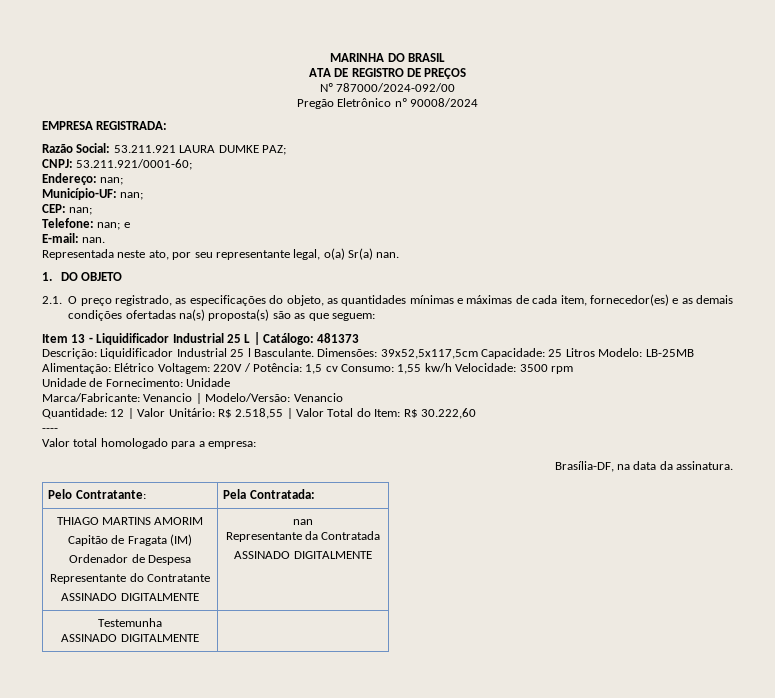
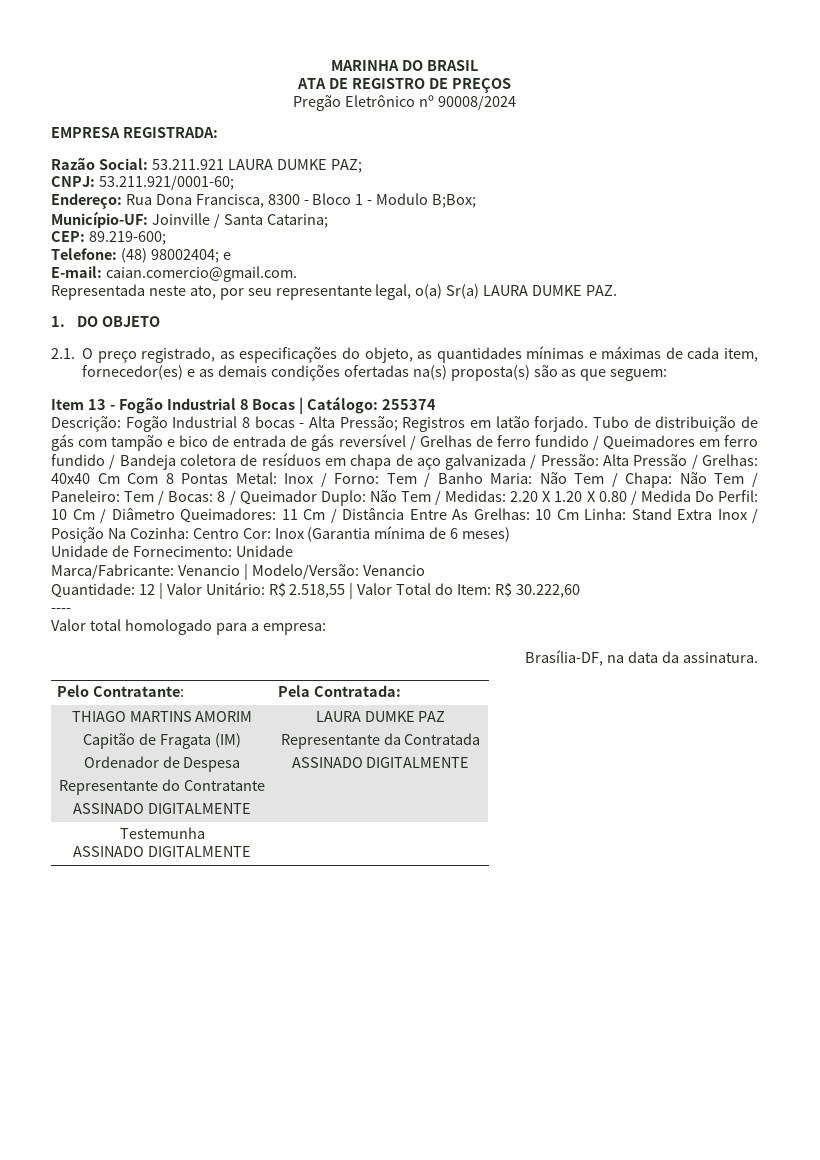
[319,83,456,92] // Nº 787000/2024-092/00 -> (511, 85) none
[100,177,124,185] [42,188,144,200] nan; // Município-UF: nan; -> [125,193,477,208] [51,211,328,228] Rua Dona Francisca, 8300 - Bloco 1 - Modulo B;Box; // Município-UF: Joinville / Santa Catarina;
[69,207,93,215] nan; -> [88,231,166,245] 89.219-600;
[97,222,121,230] nan; -> [120,248,219,263] (48) 98002404;
[82,237,106,243] nan. -> [105,266,297,282] caian.comercio@gmail.com.
[376,252,400,258] nan. -> [483,285,618,296] LAURA DUMKE PAZ.
[96,333,251,345] Liquidificador Industrial 25 L -> [118,397,296,414] Fogão Industrial 8 Bocas
[317,333,360,343] 481373 -> [382,399,437,410] 255374
[100,348,694,359] [42,363,573,374] Liquidificador Industrial 25 l Basculante. Dimensões: 39x52,5x117,5cm Capacidade: 25 Litros Modelo: LB-25MB Alimentação: Elétrico Voltagem: 220V / Potência: 1,5 cv Consumo: 1,55 kw/h Velocidade: 3500 rpm -> [125,416,758,432] [51,434,758,451] [51,453,758,470] [51,472,758,488] [51,490,759,506] [51,508,758,523] [51,526,511,543] Fogão Industrial 8 bocas - Alta Pressão; Registros em latão forjado. Tubo de distribuição de gás com tampão e bico de entrada de gás reversível / Grelhas de ferro fundido / Queimadores em ferro fundido / Bandeja coletora de resíduos em chapa de aço galvanizada / Pressão: Alta Pressão / Grelhas: 40x40 Cm Com 8 Pontas Metal: Inox / Forno: Tem / Banho Maria: Não Tem / Chapa: Não Tem / Paneleiro: Tem / Bocas: 8 / Queimador Duplo: Não Tem / Medidas: 2.20 X 1.20 X 0.80 / Medida Do Perfil: 10 Cm / Diâmetro Queimadores: 11 Cm / Distância Entre As Grelhas: 10 Cm Linha: Stand Extra Inox / Posição Na Cozinha: Centro Cor: Inox (Garantia mínima de 6 meses)
[293,519,313,525] nan -> [315,711,446,722] LAURA DUMKE PAZ

